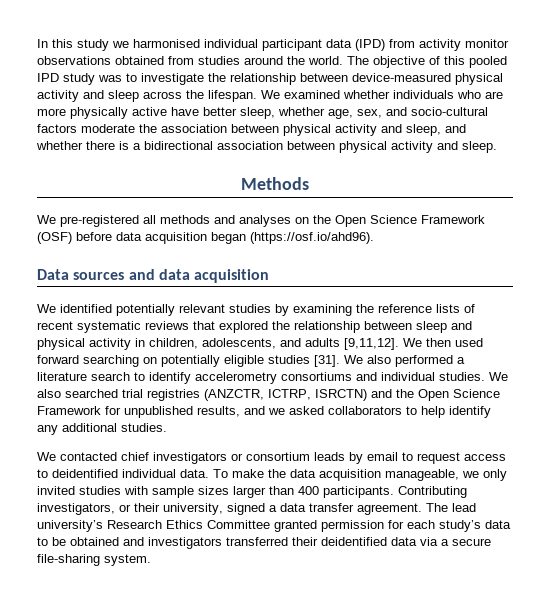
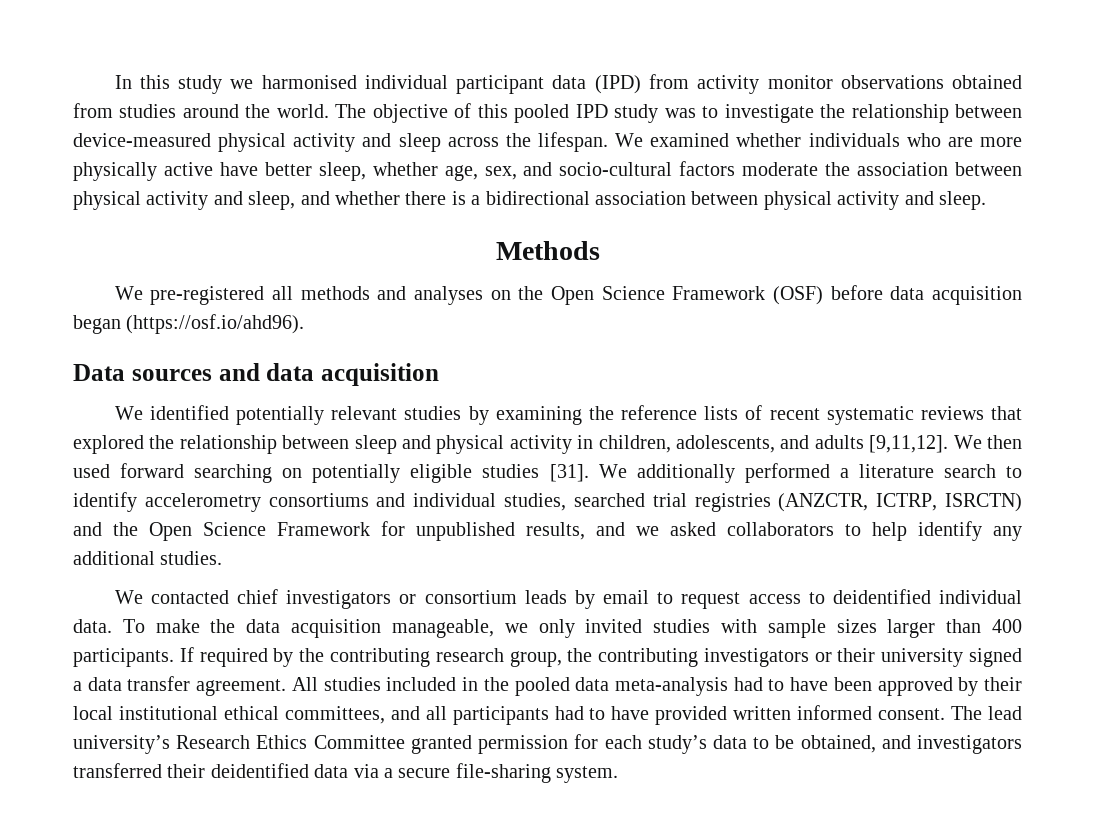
[367,355,391,364] also -> [636,464,735,483] additionally
[439,372,508,381] [37,389,61,398] studies. We also -> [504,493,567,511] studies,
[398,486,467,498] [37,503,115,515] Contributing investigators, -> [179,647,809,667] If required by the contributing research group, the contributing investigators
[163,503,223,515] university, -> [881,648,964,667] university
(422, 509) none -> [291,677,1022,696] [73,705,946,725] All studies included in the pooled data meta-analysis had to have been approved by their local institutional ethical committees, and all participants had to have provided written informed consent.
[70,537,119,546] obtained -> [800,735,876,753] obtained,

